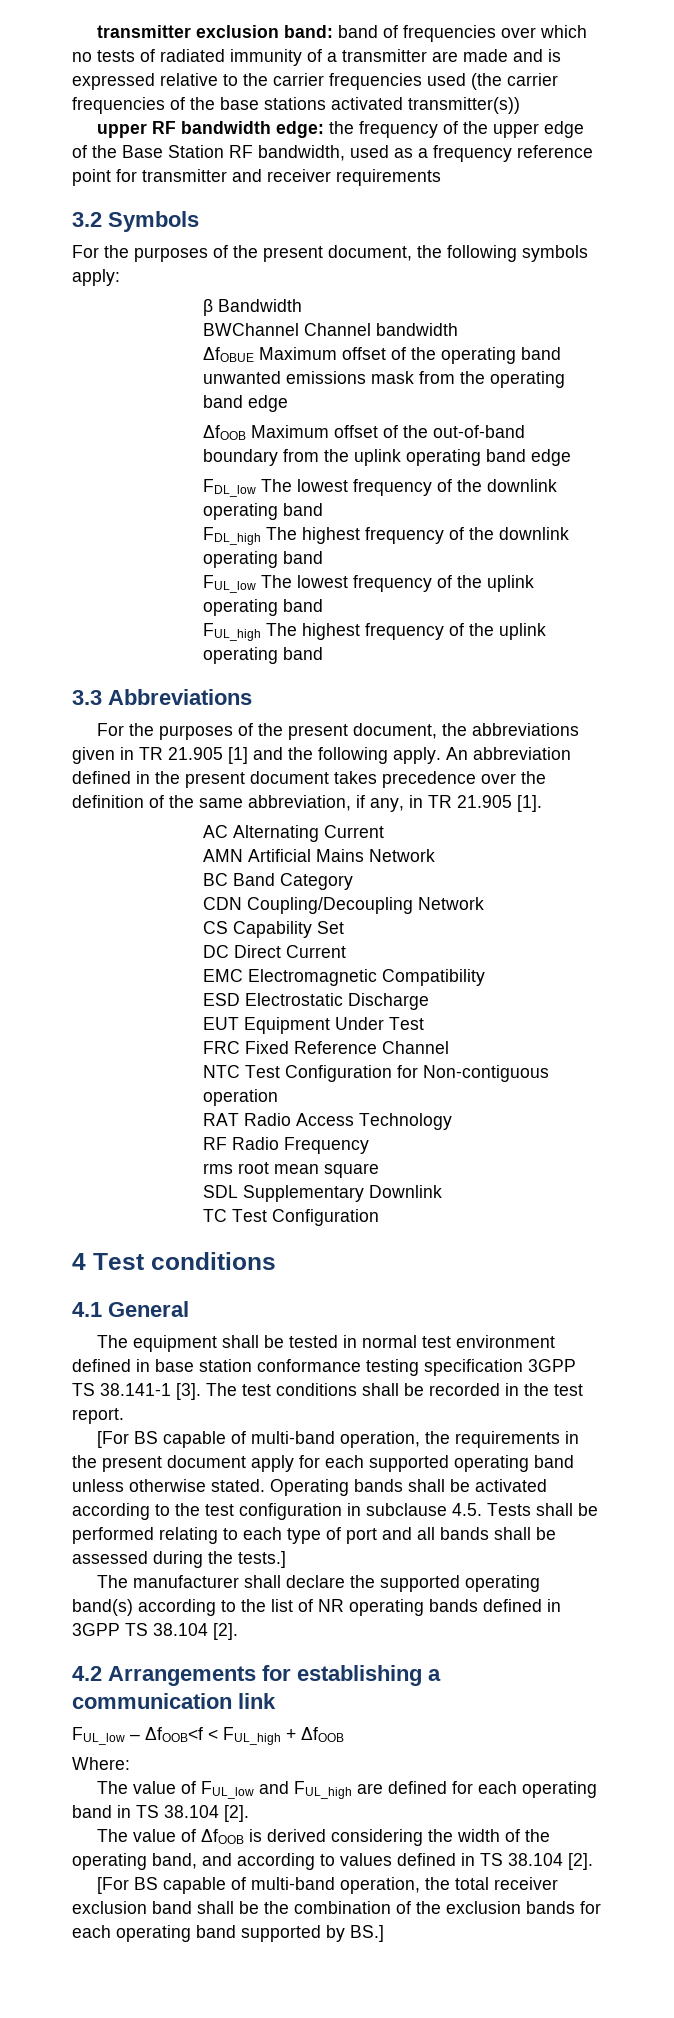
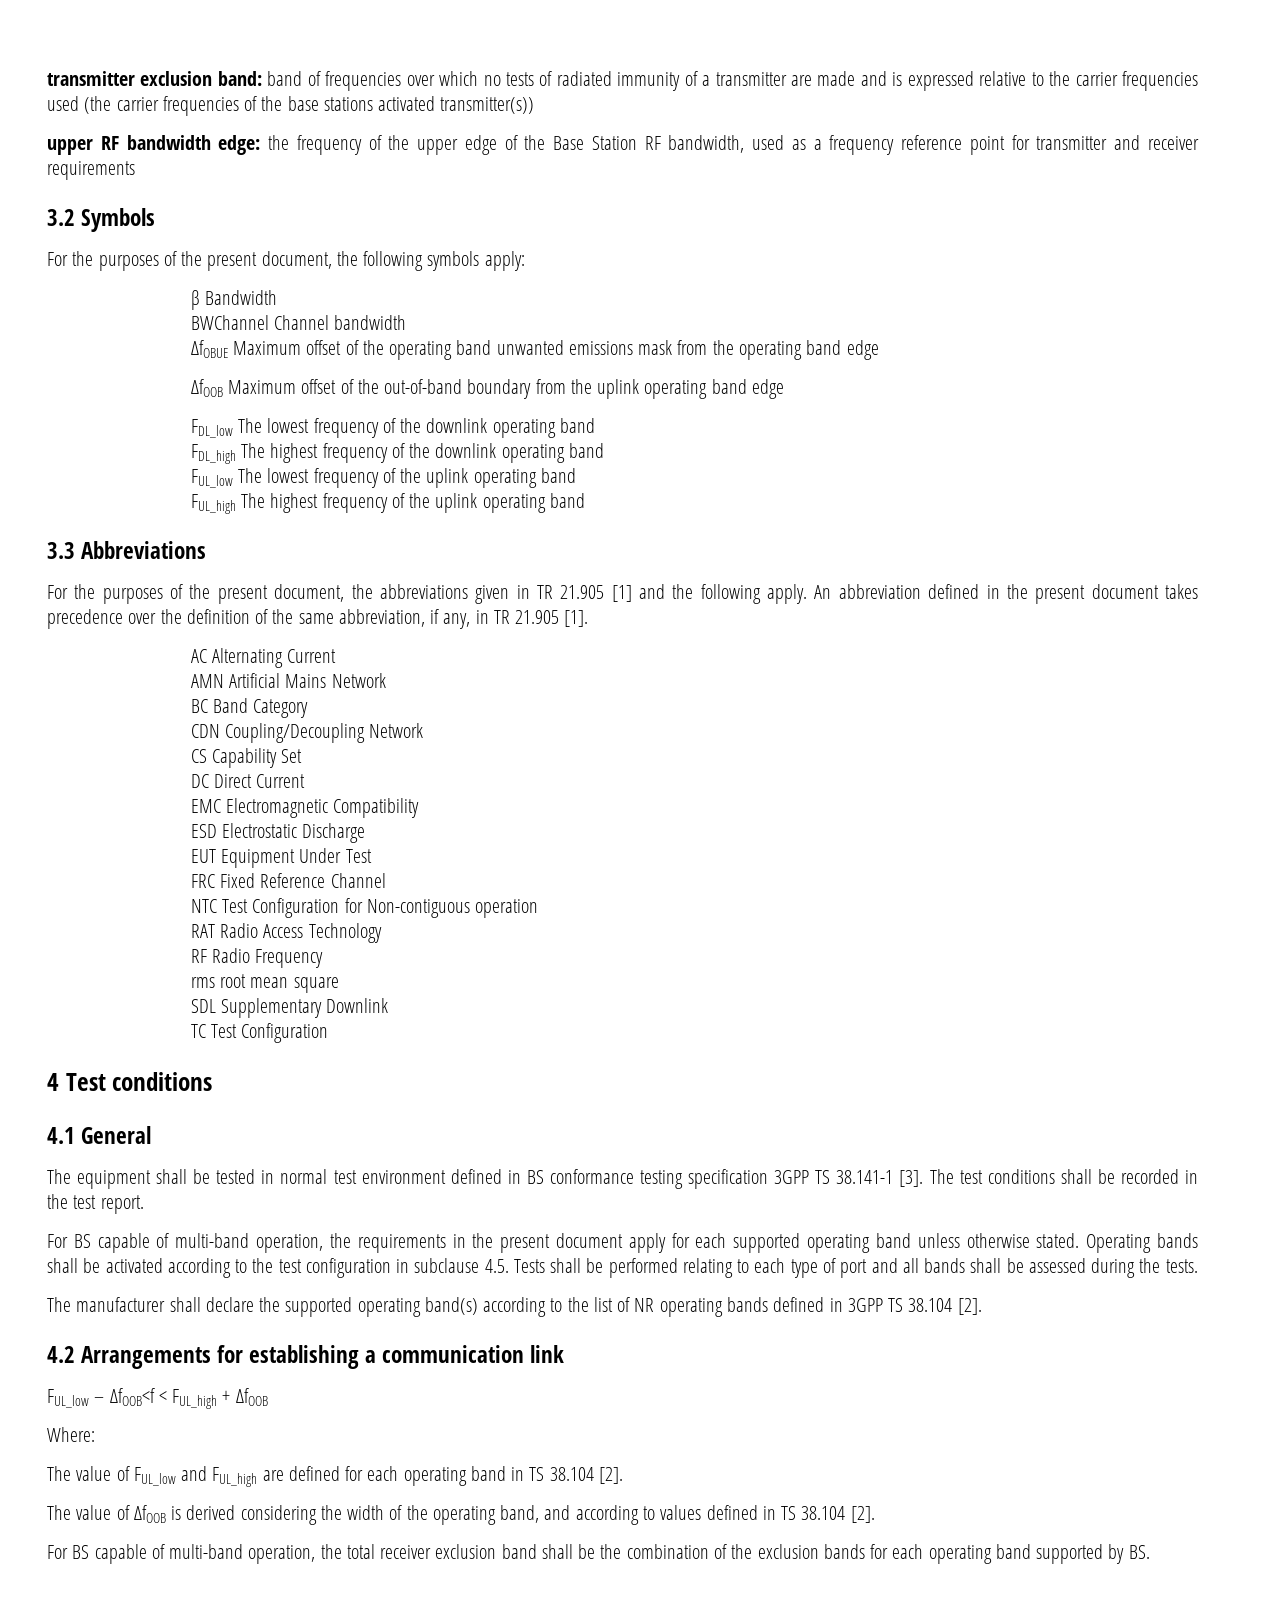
[155,1359,252,1372] base station -> [526,1170,544,1184] BS
[97,1431,130,1448] [For -> [47,1234,68,1248] For
[238,1551,286,1568] tests.] -> [1165,1259,1198,1273] tests.
[97,1877,130,1894] [For -> [47,1545,68,1559] For
[350,1925,384,1942] BS.] -> [1128,1545,1150,1559] BS.

